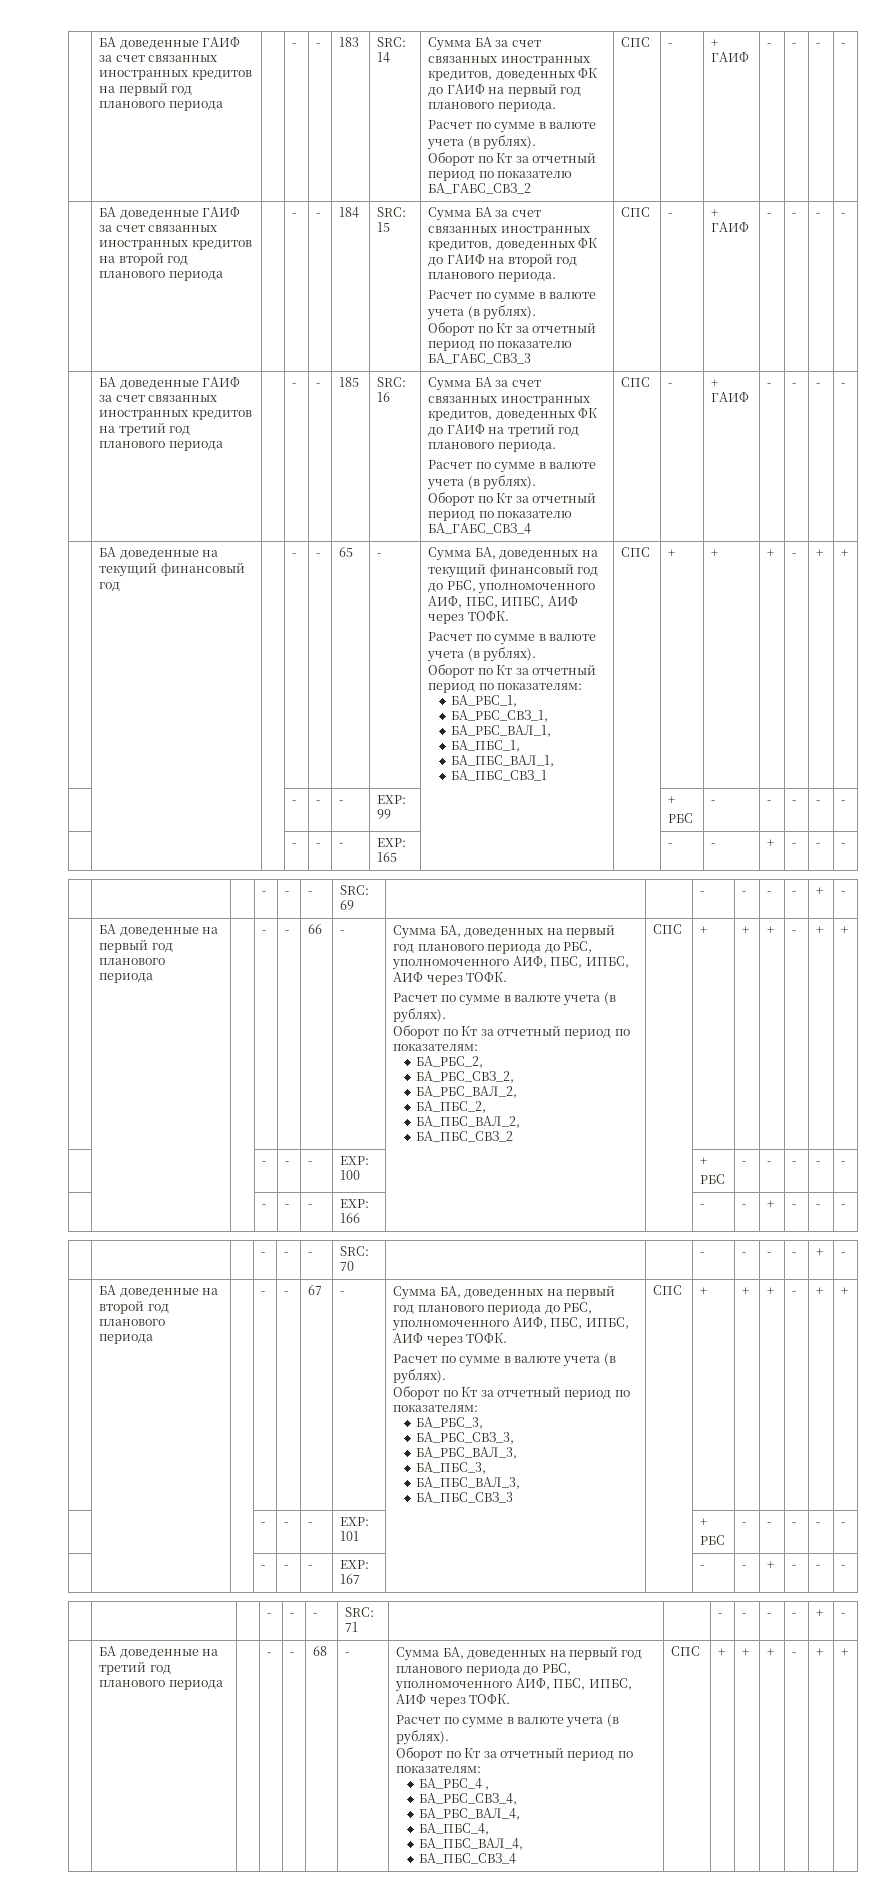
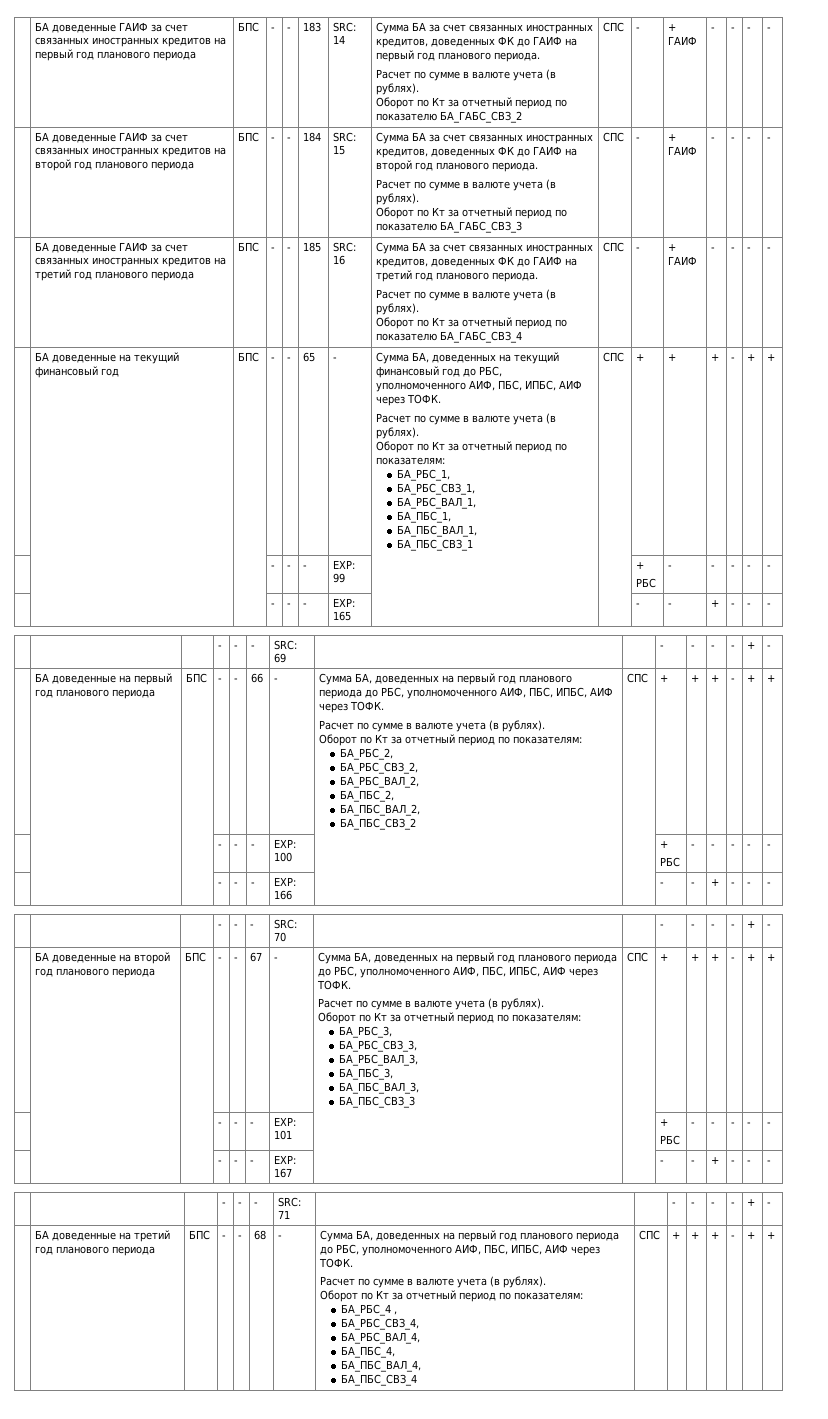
(223, 106) none -> [238,22,260,32] БПС
(223, 276) none -> [238,132,260,142] БПС
(223, 446) none -> [238,242,260,252] БПС
(121, 587) none -> [238,352,260,362] БПС
(154, 978) none -> [186,673,208,683] БПС
(154, 1339) none -> [185,952,207,962] БПС
(223, 1685) none -> [189,1230,211,1240] БПС

